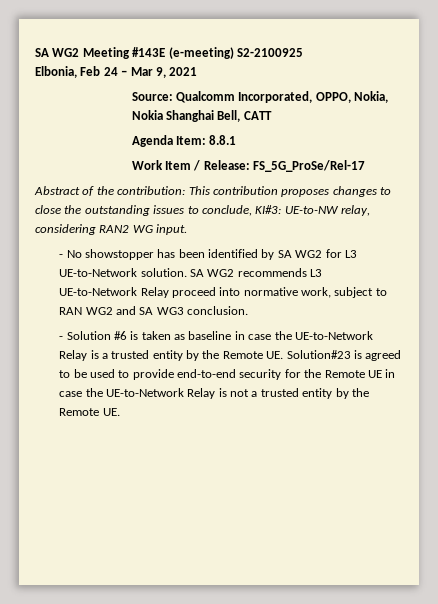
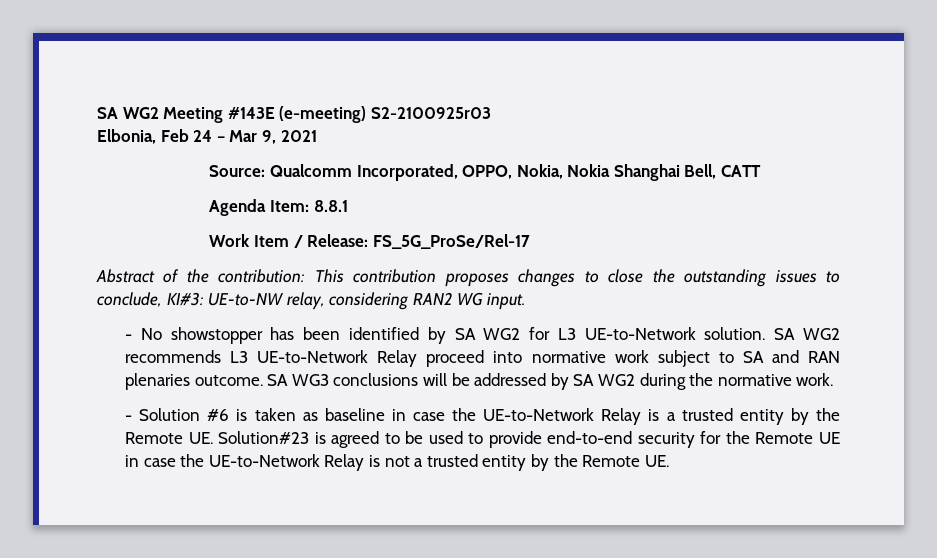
[236,48,303,57] S2-2100925 -> [370,107,491,119] S2-2100925r03
[300,287,331,298] work, -> [614,350,649,363] work
[59,306,248,315] RAN WG2 and SA WG3 conclusion. -> [742,350,840,363] [125,373,834,390] SA and RAN plenaries outcome. SA WG3 conclusions will be addressed by SA WG2 during the normative work.

